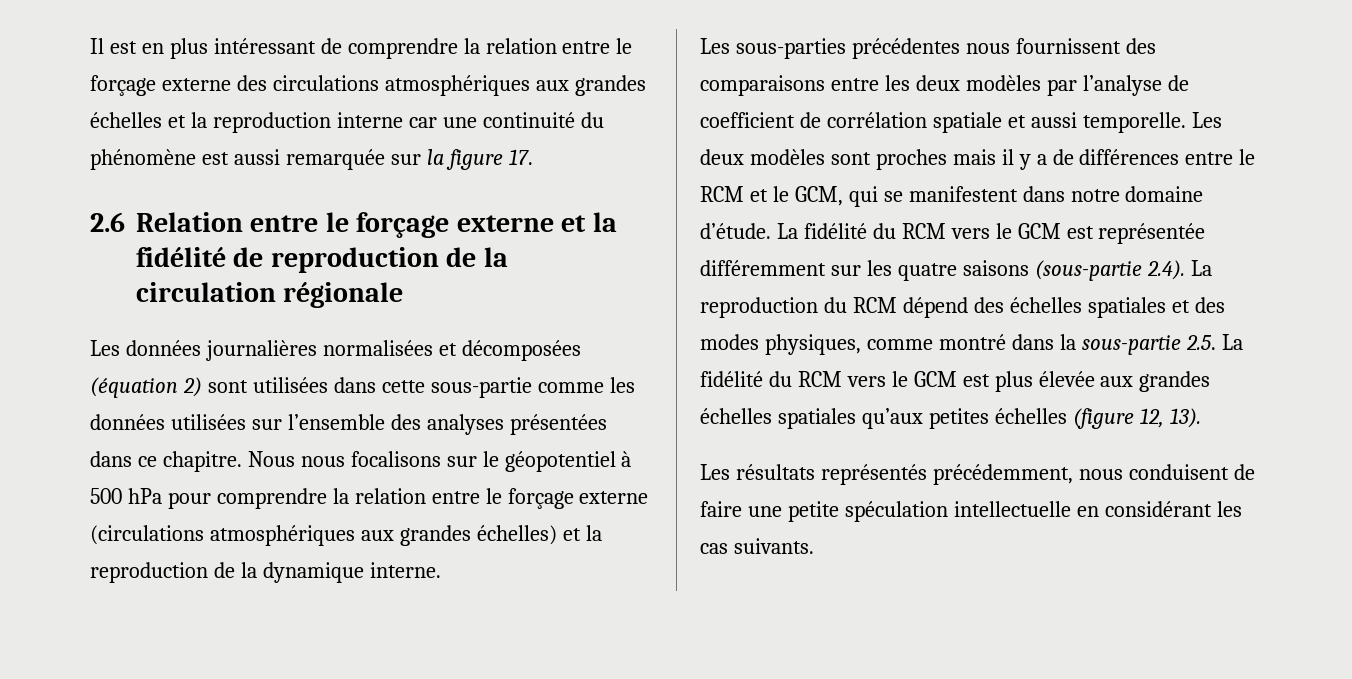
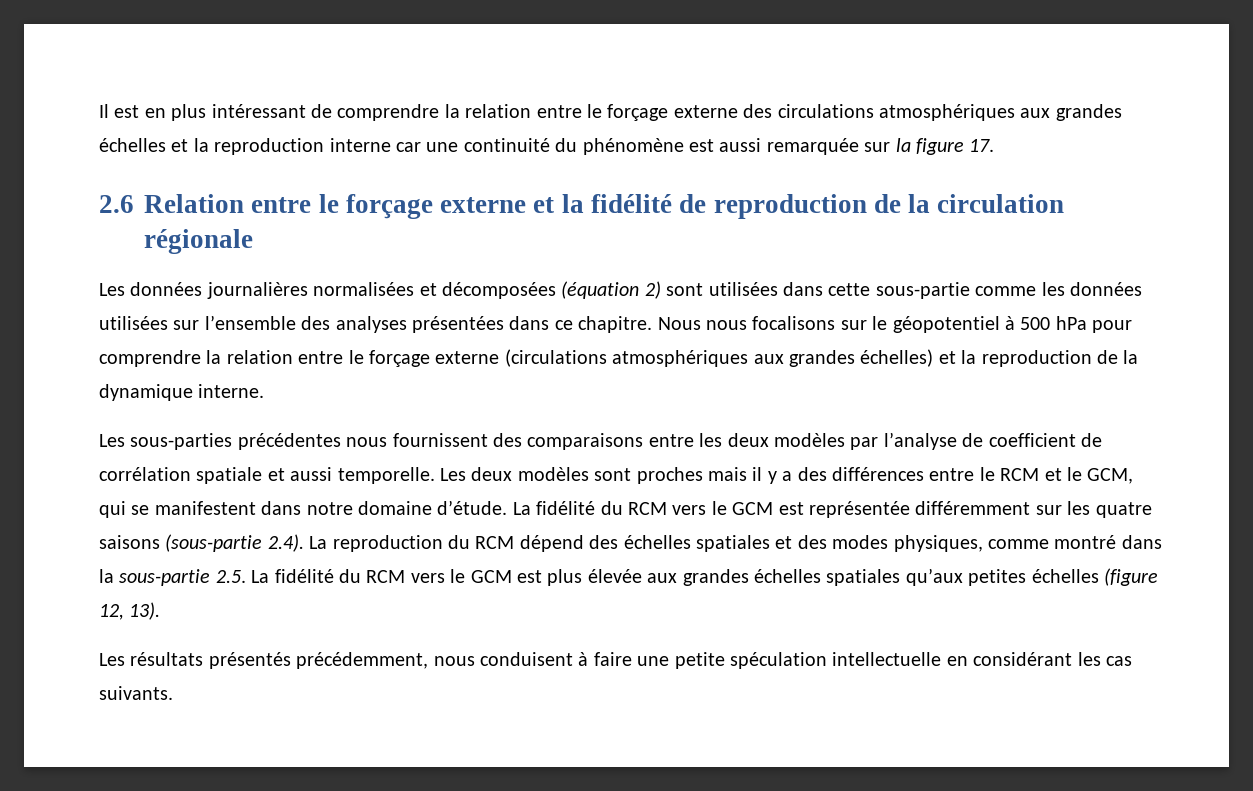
[1052,149,1074,165] de -> [797,467,827,481] des
[820,464,927,485] représentés -> [208,652,291,669] présentés
[1233,464,1255,480] de -> [578,652,589,666] à

